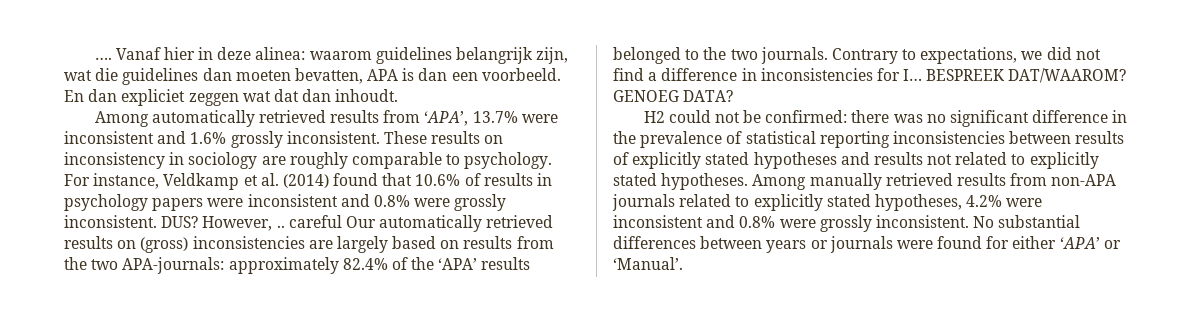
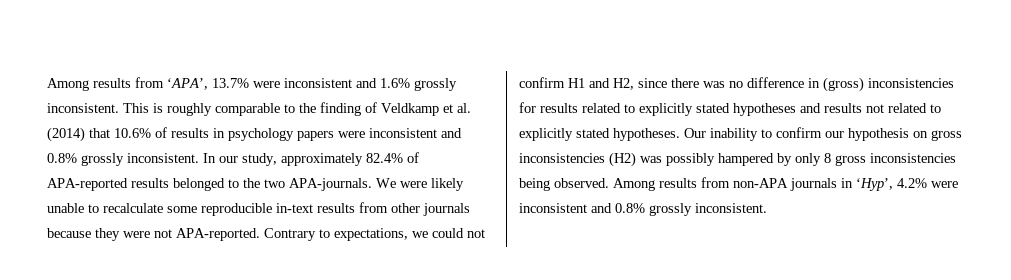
[94,47,569,64] [64,68,561,85] [64,89,399,106] [94,110,326,127] …. Vanaf hier in deze alinea: waarom guidelines belangrijk zijn, wat die guidelines dan moeten bevatten, APA is dan een voorbeeld. En dan expliciet zeggen wat dat dan inhoudt. // Among automatically retrieved -> [47,78,89,91] Among
[383,131,504,144] [64,152,553,169] [64,173,160,189] These results on inconsistency in sociology are roughly comparable to psychology. For instance, -> [123,102,377,116] This is roughly comparable to the finding of
[333,173,379,186] found -> (85, 134) none
[414,194,507,211] [64,215,554,232] [64,236,554,253] [64,257,225,274] were grossly inconsistent. DUS? However, .. careful Our automatically retrieved results on (gross) inconsistencies are largely based on results from the two APA-journals: -> [81,153,277,166] grossly inconsistent. In our study,
[411,257,478,270] the ‘APA’ -> [47,178,128,191] APA-reported
[760,47,1101,64] [613,68,1127,83] [613,90,734,102] [643,110,848,123] journals. Contrary to expectations, we did not find a difference in inconsistencies for I… BESPREEK DAT/WAAROM? GENOEG DATA? // H2 could not be confirmed: -> [289,178,464,191] [47,202,470,216] [47,228,485,241] [519,77,667,90] APA-journals. We were likely unable to recalculate some reproducible in-text results from other journals because they were not APA-reported. Contrary to expectations, we could not confirm H1 and H2, since
[949,110,1128,127] [613,131,1125,148] [613,152,629,165] significant difference in the prevalence of statistical reporting inconsistencies between results of -> [747,77,954,92] [519,102,635,113] difference in (gross) inconsistencies for results related to
[752,173,1117,190] [612,194,962,211] Among manually retrieved results from non-APA journals related to explicitly stated hypotheses, -> [684,127,962,141] [519,152,956,167] [519,177,893,191] Our inability to confirm our hypothesis on gross inconsistencies (H2) was possibly hampered by only 8 gross inconsistencies being observed. Among results from non-APA journals in ‘Hyp’,
[779,215,1081,232] [613,236,1121,253] [613,257,683,270] were grossly inconsistent. No substantial differences between years or journals were found for either ‘APA’ or ‘Manual’. -> [649,203,767,216] grossly inconsistent.

